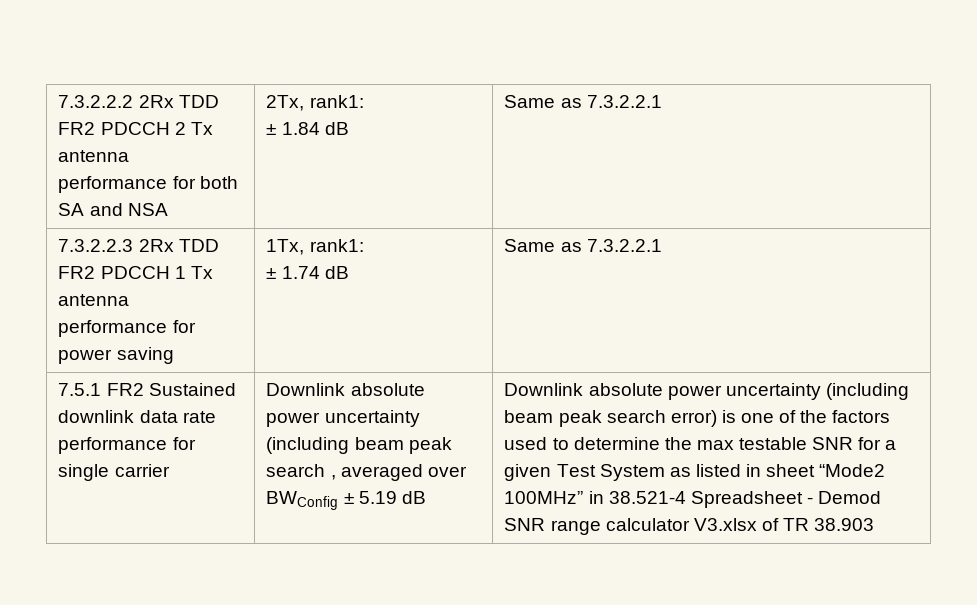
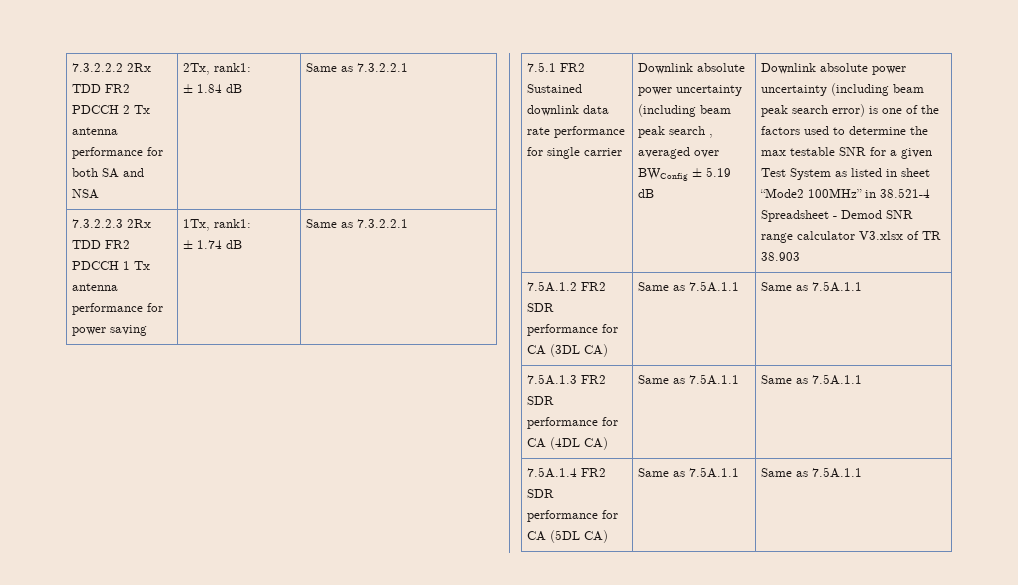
(875, 524) none -> [526,281,606,292] [526,303,554,312] [526,324,618,336] [526,344,608,357] [637,281,739,292] [760,281,862,292] [526,374,606,385] [526,396,554,405] [526,417,618,429] [526,437,608,450] [637,374,739,385] [760,374,862,385] [526,467,606,478] [526,489,554,498] [526,510,618,522] [526,530,608,543] [637,467,739,478] [760,467,862,478] // 7.5A.1.2 FR2 SDR performance for CA (3DL CA) | Same as 7.5A.1.1 | Same as 7.5A.1.1 // 7.5A.1.3 FR2 SDR performance for CA (4DL CA) | Same as 7.5A.1.1 | Same as 7.5A.1.1 // 7.5A.1.4 FR2 SDR performance for CA (5DL CA) | Same as 7.5A.1.1 | Same as 7.5A.1.1

